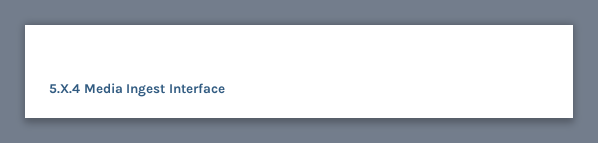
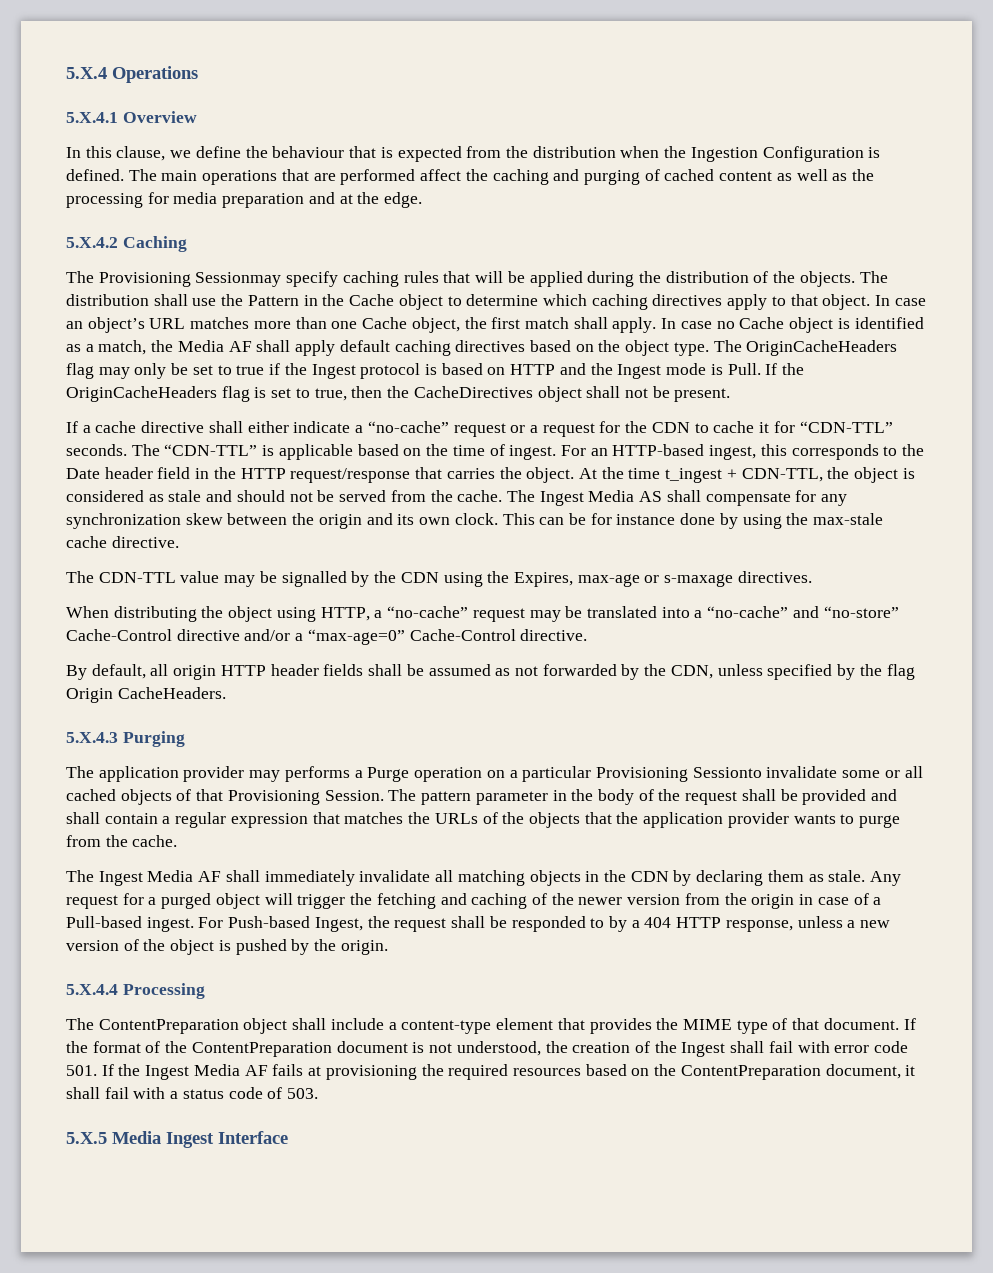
(80, 89) none -> [112,66,198,83] [66,111,197,123] [66,146,881,162] [66,169,875,185] [66,192,423,208] [66,236,187,252] [66,271,888,287] [66,294,926,310] [66,317,924,333] [66,340,898,356] [66,363,804,379] [66,386,731,402] [66,421,893,437] [66,444,925,460] [66,467,915,483] [66,490,848,506] [66,513,884,529] [66,536,179,548] [66,571,812,587] [66,606,899,622] [66,629,588,645] [66,664,915,680] [66,687,226,703] [66,731,185,747] [66,766,923,782] [66,789,898,805] [66,812,901,828] [66,835,178,847] [66,870,902,886] [66,893,882,909] [66,916,891,932] [66,939,388,955] [66,983,205,999] [66,1018,916,1034] [66,1041,909,1057] [66,1064,916,1080] [66,1087,319,1099] [66,1132,107,1144] Operations // 5.X.4.1 Overview // In this clause, we define the behaviour that is expected from the distribution when the Ingestion Configuration is defined. The main operations that are performed affect the caching and purging of cached content as well as the processing for media preparation and at the edge. // 5.X.4.2 Caching // The Provisioning Sessionmay specify caching rules that will be applied during the distribution of the objects. The distribution shall use the Pattern in the Cache object to determine which caching directives apply to that object. In case an object’s URL matches more than one Cache object, the first match shall apply. In case no Cache object is identified as a match, the Media AF shall apply default caching directives based on the object type. The OriginCacheHeaders flag may only be set to true if the Ingest protocol is based on HTTP and the Ingest mode is Pull. If the OriginCacheHeaders flag is set to true, then the CacheDirectives object shall not be present. // If a cache directive shall either indicate a “no-cache” request or a request for the CDN to cache it for “CDN-TTL” seconds. The “CDN-TTL” is applicable based on the time of ingest. For an HTTP-based ingest, this corresponds to the Date header field in the HTTP request/response that carries the object. At the time t_ingest + CDN-TTL, the object is considered as stale and should not be served from the cache. The Ingest Media AS shall compensate for any synchronization skew between the origin and its own clock. This can be for instance done by using the max-stale cache directive. // The CDN-TTL value may be signalled by the CDN using the Expires, max-age or s-maxage directives. // When distributing the object using HTTP, a “no-cache” request may be translated into a “no-cache” and “no-store” Cache-Control directive and/or a “max-age=0” Cache-Control directive. // By default, all origin HTTP header fields shall be assumed as not forwarded by the CDN, unless specified by the flag Origin CacheHeaders. // 5.X.4.3 Purging // The application provider may performs a Purge operation on a particular Provisioning Sessionto invalidate some or all cached objects of that Provisioning Session. The pattern parameter in the body of the request shall be provided and shall contain a regular expression that matches the URLs of the objects that the application provider wants to purge from the cache. // The Ingest Media AF shall immediately invalidate all matching objects in the CDN by declaring them as stale. Any request for a purged object will trigger the fetching and caching of the newer version from the origin in case of a Pull-based ingest. For Push-based Ingest, the request shall be responded to by a 404 HTTP response, unless a new version of the object is pushed by the origin. // 5.X.4.4 Processing // The ContentPreparation object shall include a content-type element that provides the MIME type of that document. If the format of the ContentPreparation document is not understood, the creation of the Ingest shall fail with error code 501. If the Ingest Media AF fails at provisioning the required resources based on the ContentPreparation document, it shall fail with a status code of 503. // 5.X.5

